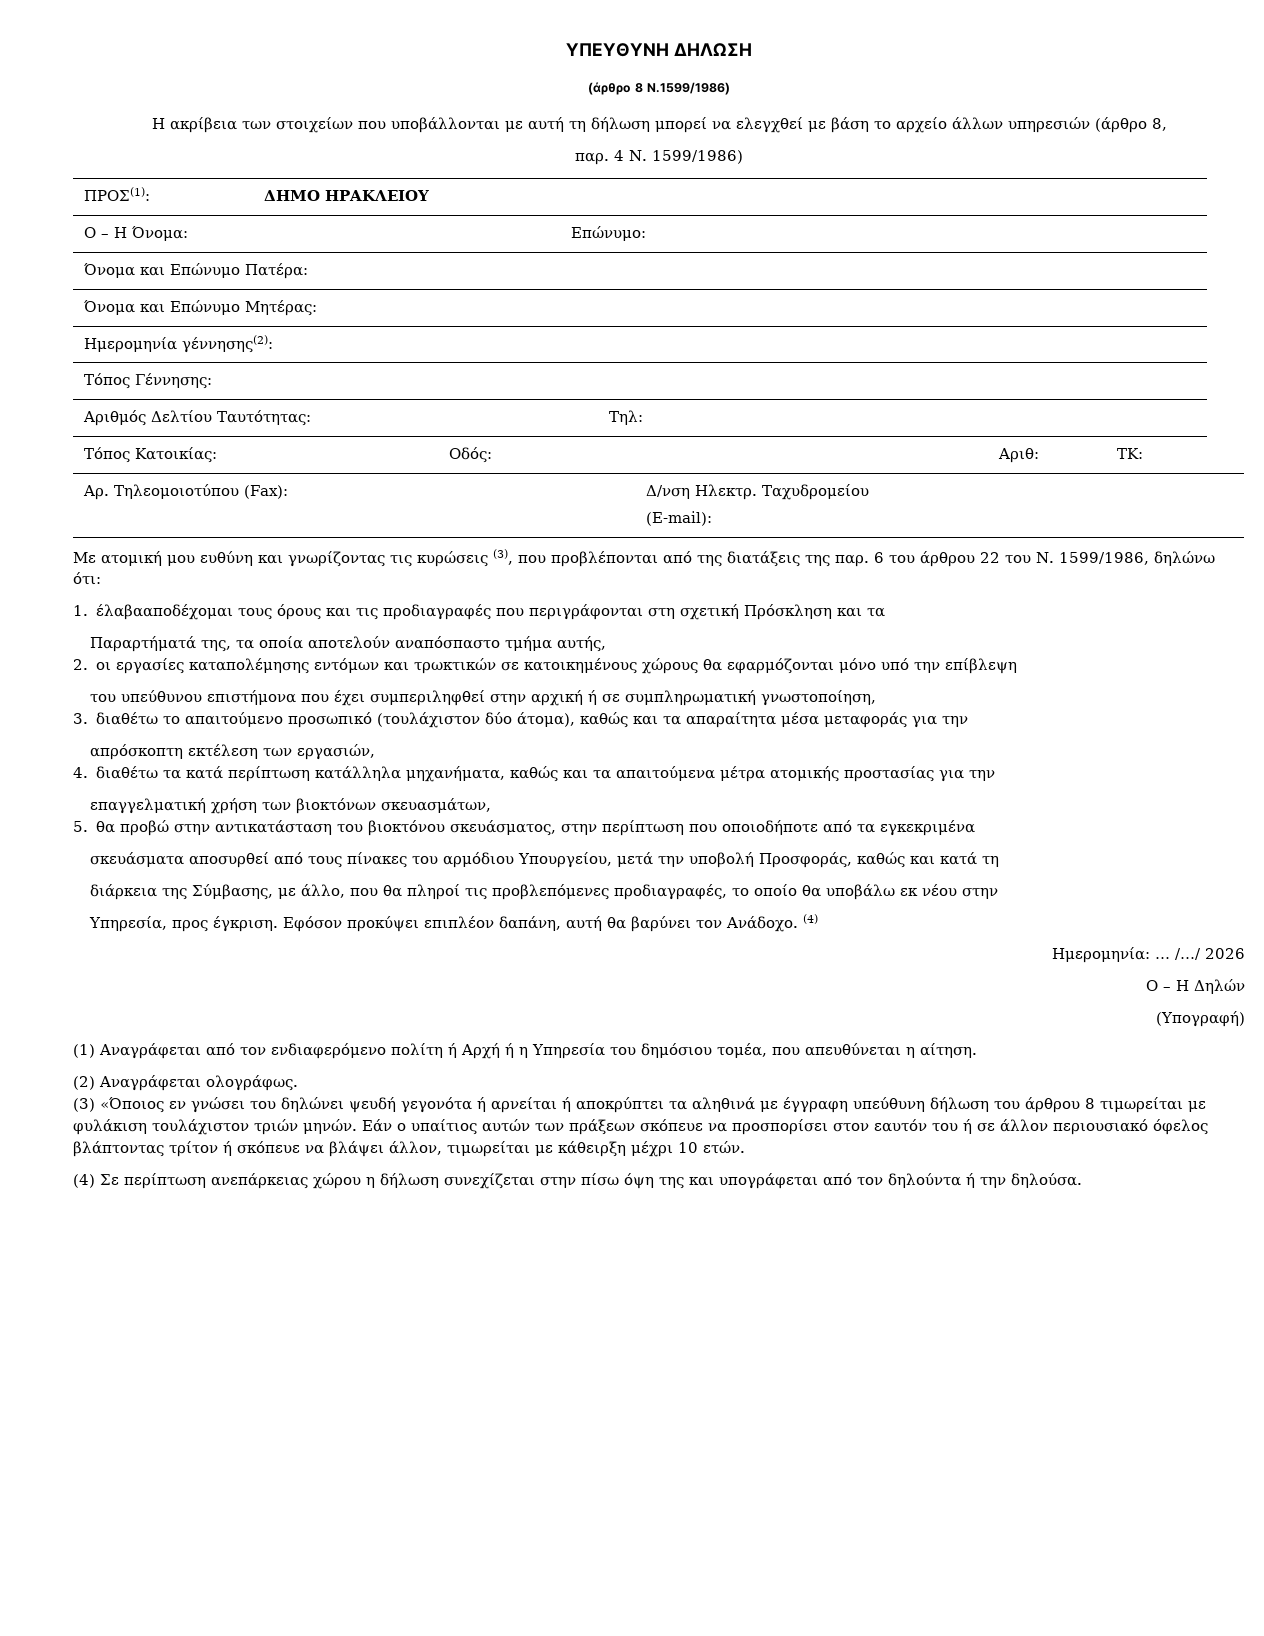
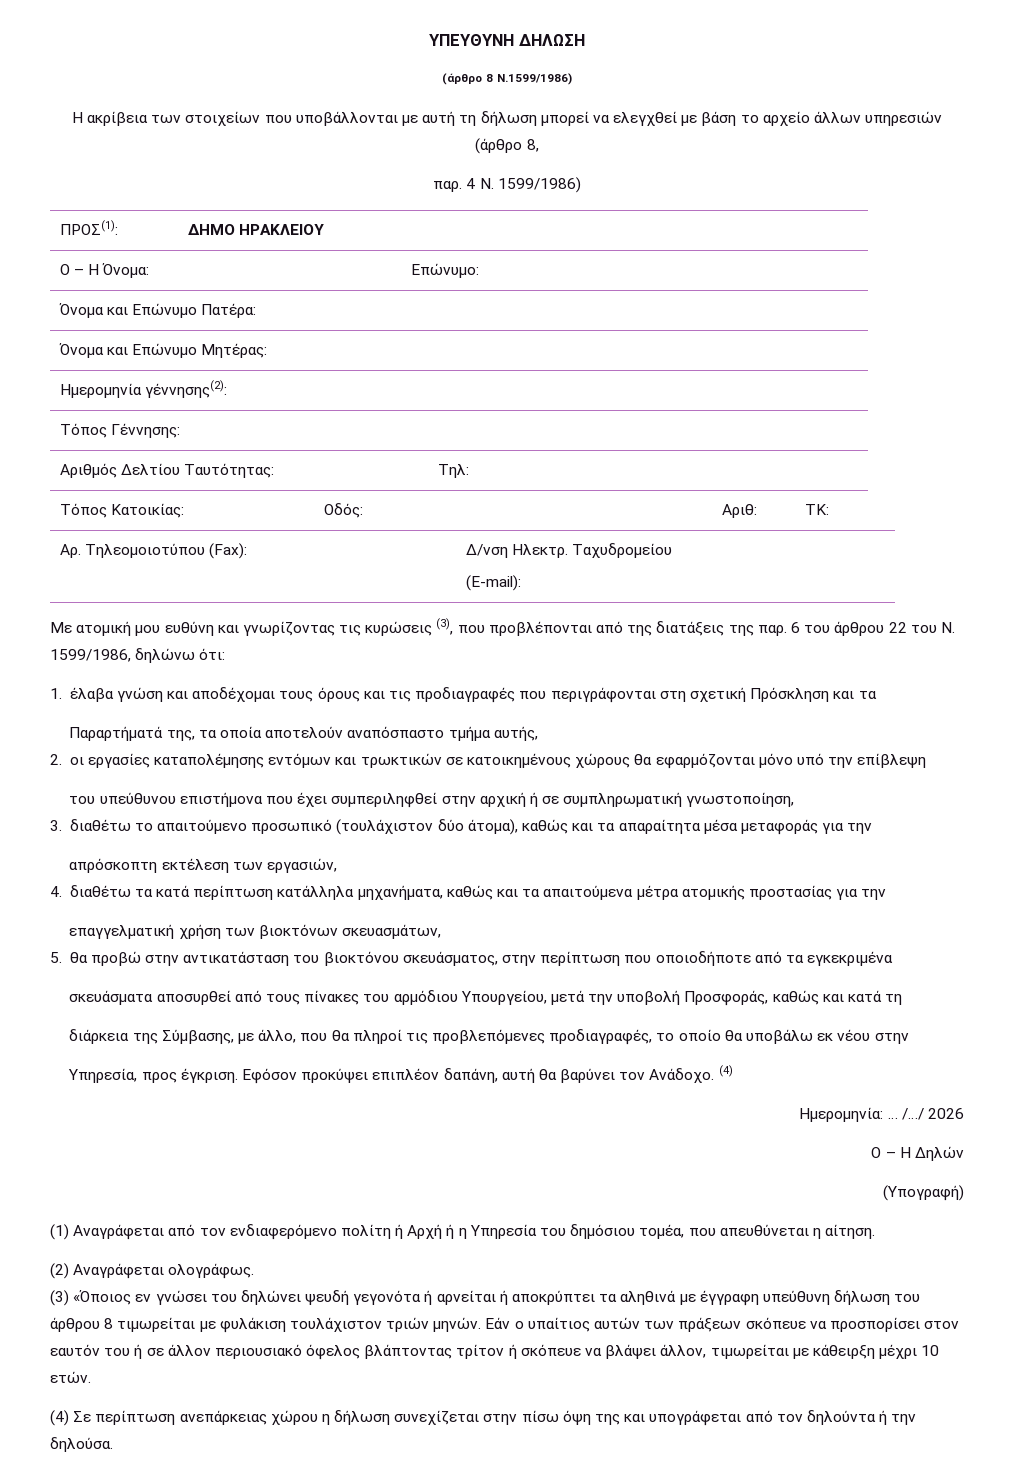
[95,604,233,620] έλαβααποδέχομαι -> [69,687,276,702] έλαβα γνώση και αποδέχομαι

